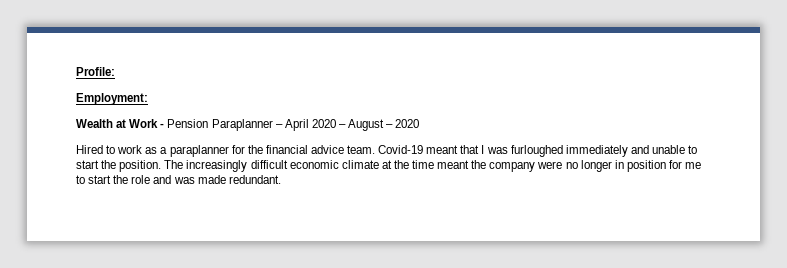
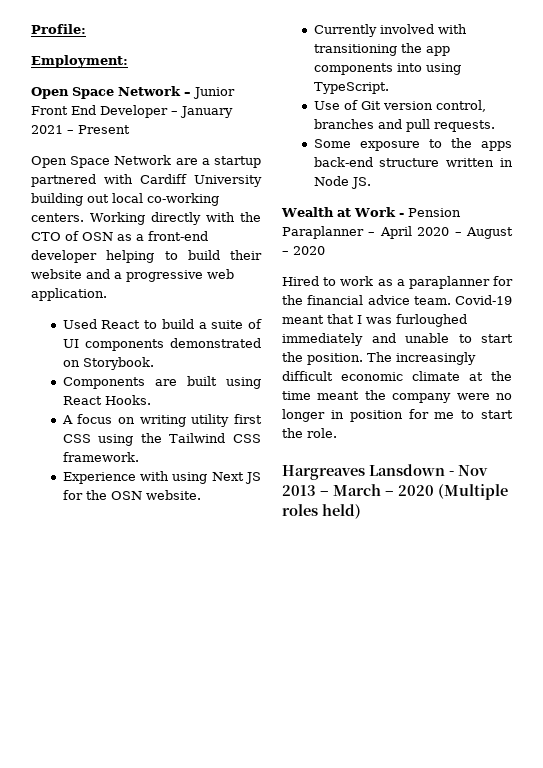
(148, 99) none -> [31,86,235,99] [31,105,233,118] [31,125,130,134] [31,155,261,168] [31,174,262,187] [31,193,219,206] [31,212,261,225] [31,231,208,241] [31,250,262,263] [31,269,234,282] [31,288,107,301] [62,319,262,329] [62,338,261,351] [62,357,154,370] [62,376,261,389] [62,395,151,405] [61,414,262,427] [62,433,261,446] [62,452,139,462] [62,471,261,484] [62,490,201,500] [313,24,467,37] [313,43,450,56] [313,63,461,75] [313,82,389,94] [313,100,486,112] [313,119,495,132] [313,138,512,151] [313,157,513,167] [313,176,371,189] // Open Space Network – Junior Front End Developer – January 2021 – Present // Open Space Network are a startup partnered with Cardiff University building out local co-working centers. Working directly with the CTO of OSN as a front-end developer helping to build their website and a progressive web application. // Used React to build a suite of UI components demonstrated on Storybook. // Components are built using React Hooks. // A focus on writing utility first CSS using the Tailwind CSS framework. // Experience with using Next JS for the OSN website. // Currently involved with transitioning the app components into using TypeScript. // Use of Git version control, branches and pull requests. // Some exposure to the apps back-end structure written in Node JS.
[131,175,281,184] role and was made redundant. -> [307,428,337,438] [282,464,488,480] [282,484,508,500] [282,504,361,519] role. // Hargreaves Lansdown - Nov 2013 – March – 2020 (Multiple roles held)

